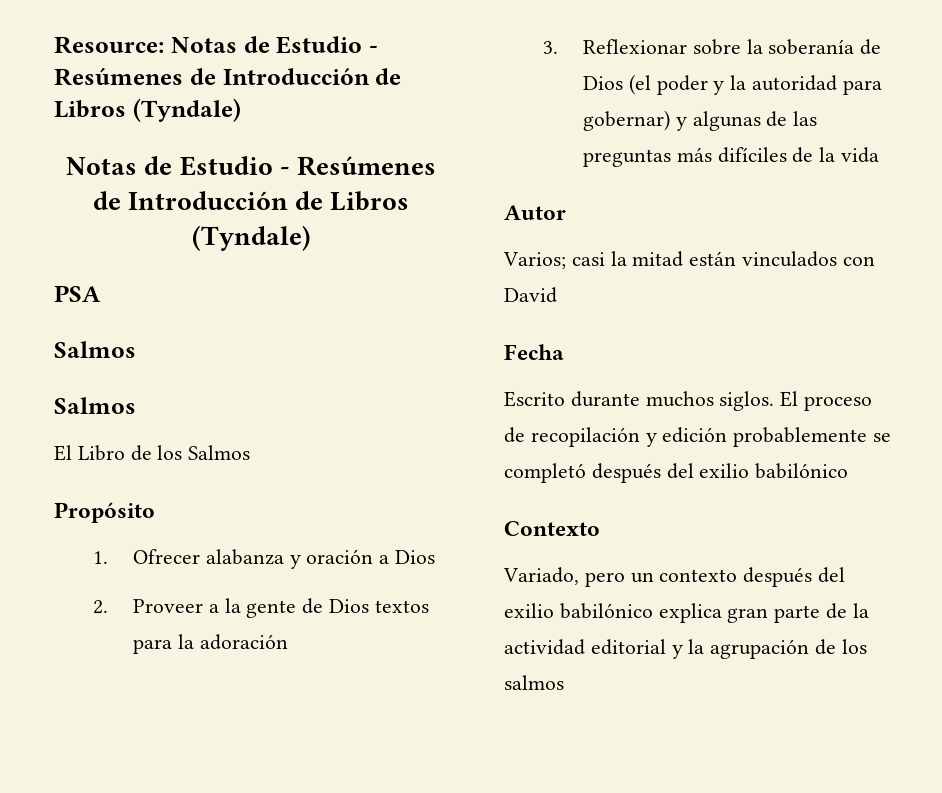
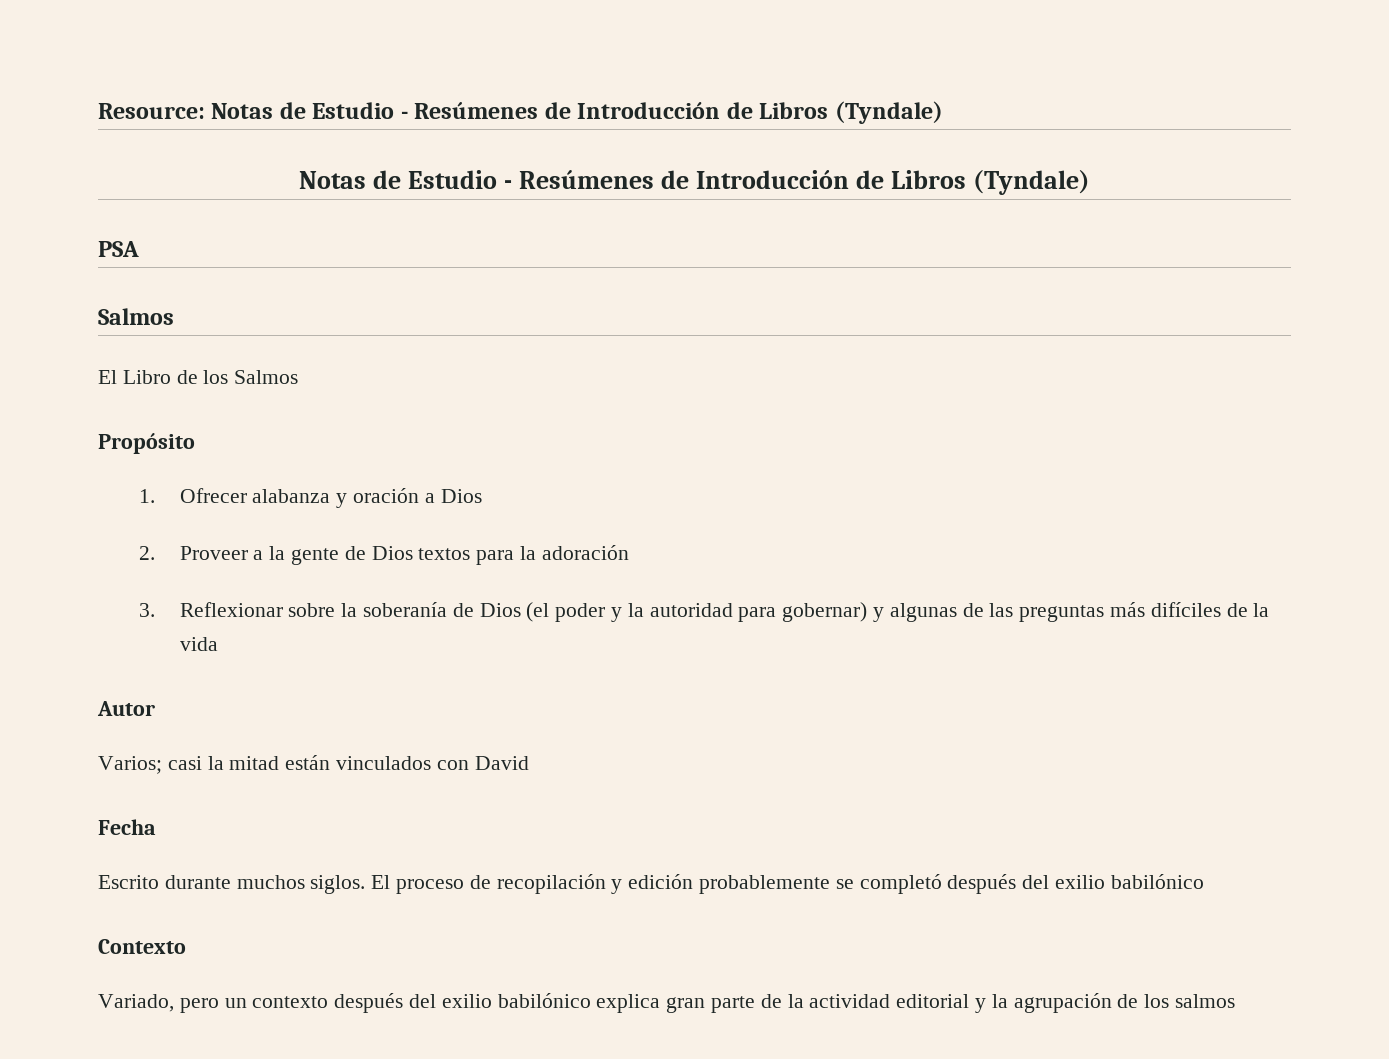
[54,397,136,414] // Salmos -> (174, 316) none

